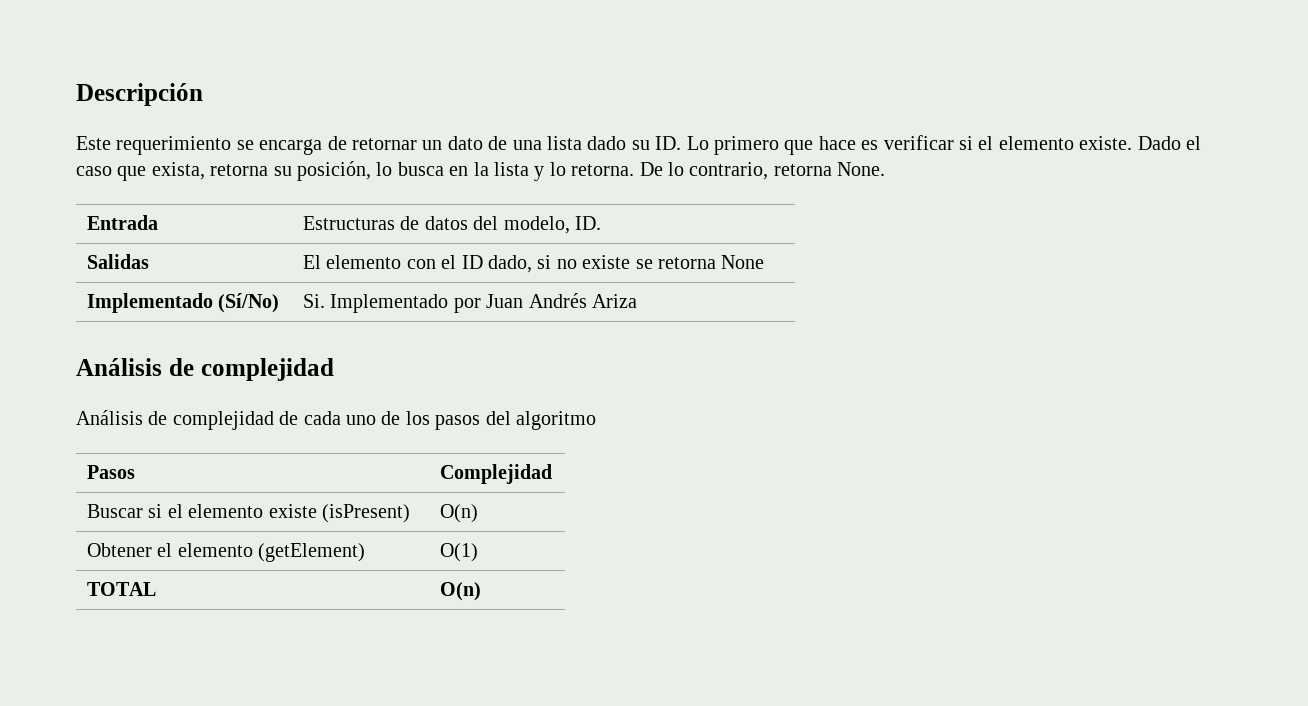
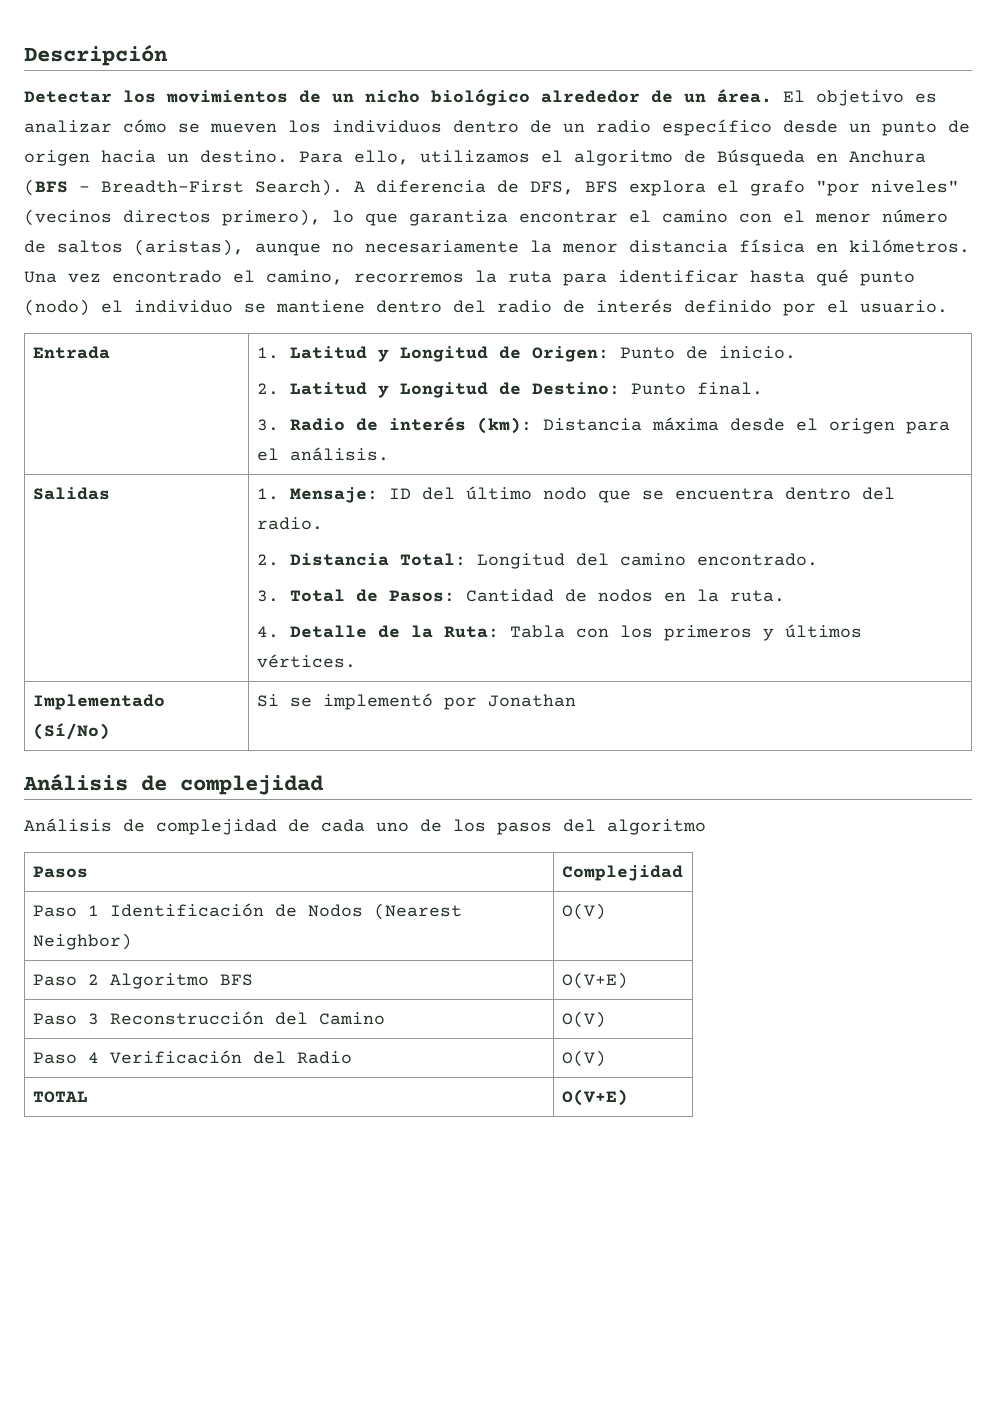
[76,135,1201,155] [76,161,886,181] [86,215,158,230] [302,216,601,234] [86,254,149,269] [302,255,765,273] [86,293,280,313] [302,293,637,313] Este requerimiento se encarga de retornar un dato de una lista dado su ID. Lo primero que hace es verificar si el elemento existe. Dado el caso que exista, retorna su posición, lo busca en la lista y lo retorna. De lo contrario, retorna None. // Entrada | Estructuras de datos del modelo, ID. // Salidas | El elemento con el ID dado, si no existe se retorna None // Implementado (Sí/No) | Si. Implementado por Juan Andrés Ariza -> [24,89,937,106] [24,119,970,136] [24,149,926,166] [24,179,959,196] [24,209,948,226] [24,239,970,256] [24,269,915,286] [24,299,948,316] [32,346,110,359] [256,346,796,362] [256,382,763,398] [256,417,950,434] [256,447,389,461] [32,487,110,500] [256,486,895,503] [256,517,323,530] [256,553,818,569] [256,589,785,602] [256,624,862,641] [256,654,356,668] [32,694,165,710] [32,723,110,740] [256,693,576,710] Detectar los movimientos de un nicho biológico alrededor de un área. El objetivo es analizar cómo se mueven los individuos dentro de un radio específico desde un punto de origen hacia un destino. Para ello, utilizamos el algoritmo de Búsqueda en Anchura (BFS - Breadth-First Search). A diferencia de DFS, BFS explora el grafo "por niveles" (vecinos directos primero), lo que garantiza encontrar el camino con el menor número de saltos (aristas), aunque no necesariamente la menor distancia física en kilómetros. Una vez encontrado el camino, recorremos la ruta para identificar hasta qué punto (nodo) el individuo se mantiene dentro del radio de interés definido por el usuario. // Entrada | 1. Latitud y Longitud de Origen: Punto de inicio. // 2. Latitud y Longitud de Destino: Punto final. // 3. Radio de interés (km): Distancia máxima desde el origen para el análisis. // Salidas | 1. Mensaje: ID del último nodo que se encuentra dentro del radio. // 2. Distancia Total: Longitud del camino encontrado. // 3. Total de Pasos: Cantidad de nodos en la ruta. // 4. Detalle de la Ruta: Tabla con los primeros y últimos vértices. // Implementado (Sí/No) | Si se implementó por Jonathan
[86,504,410,523] [439,504,478,523] [86,543,366,562] [439,543,478,562] Buscar si el elemento existe (isPresent) | O(n) // Obtener el elemento (getElement) | O(1) -> [32,903,462,920] [32,933,132,950] [561,903,606,920] [32,973,253,989] [561,972,628,989] [32,1011,385,1025] [561,1011,606,1028] [32,1050,352,1064] [561,1050,606,1067] Paso 1 Identificación de Nodos (Nearest Neighbor) | O(V) // Paso 2 Algoritmo BFS | O(V+E) // Paso 3 Reconstrucción del Camino | O(V) // Paso 4 Verificación del Radio | O(V)
[439,582,481,601] O(n) -> [561,1089,628,1106] O(V+E)

